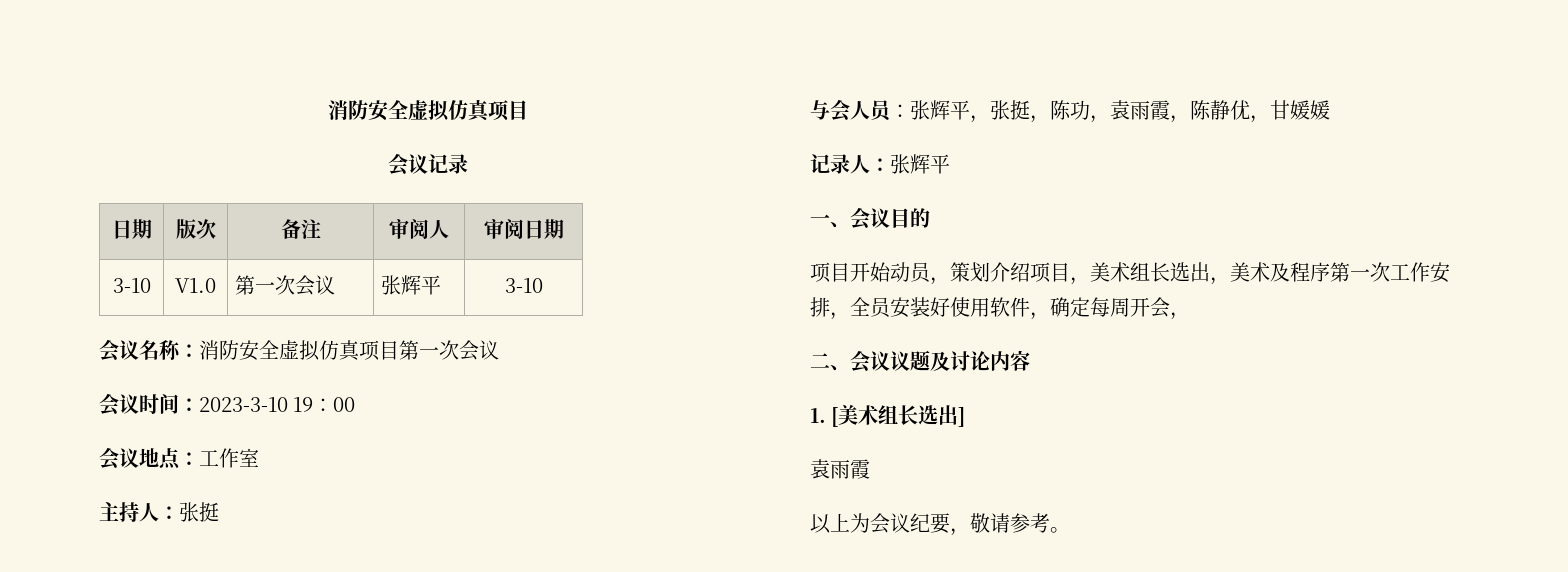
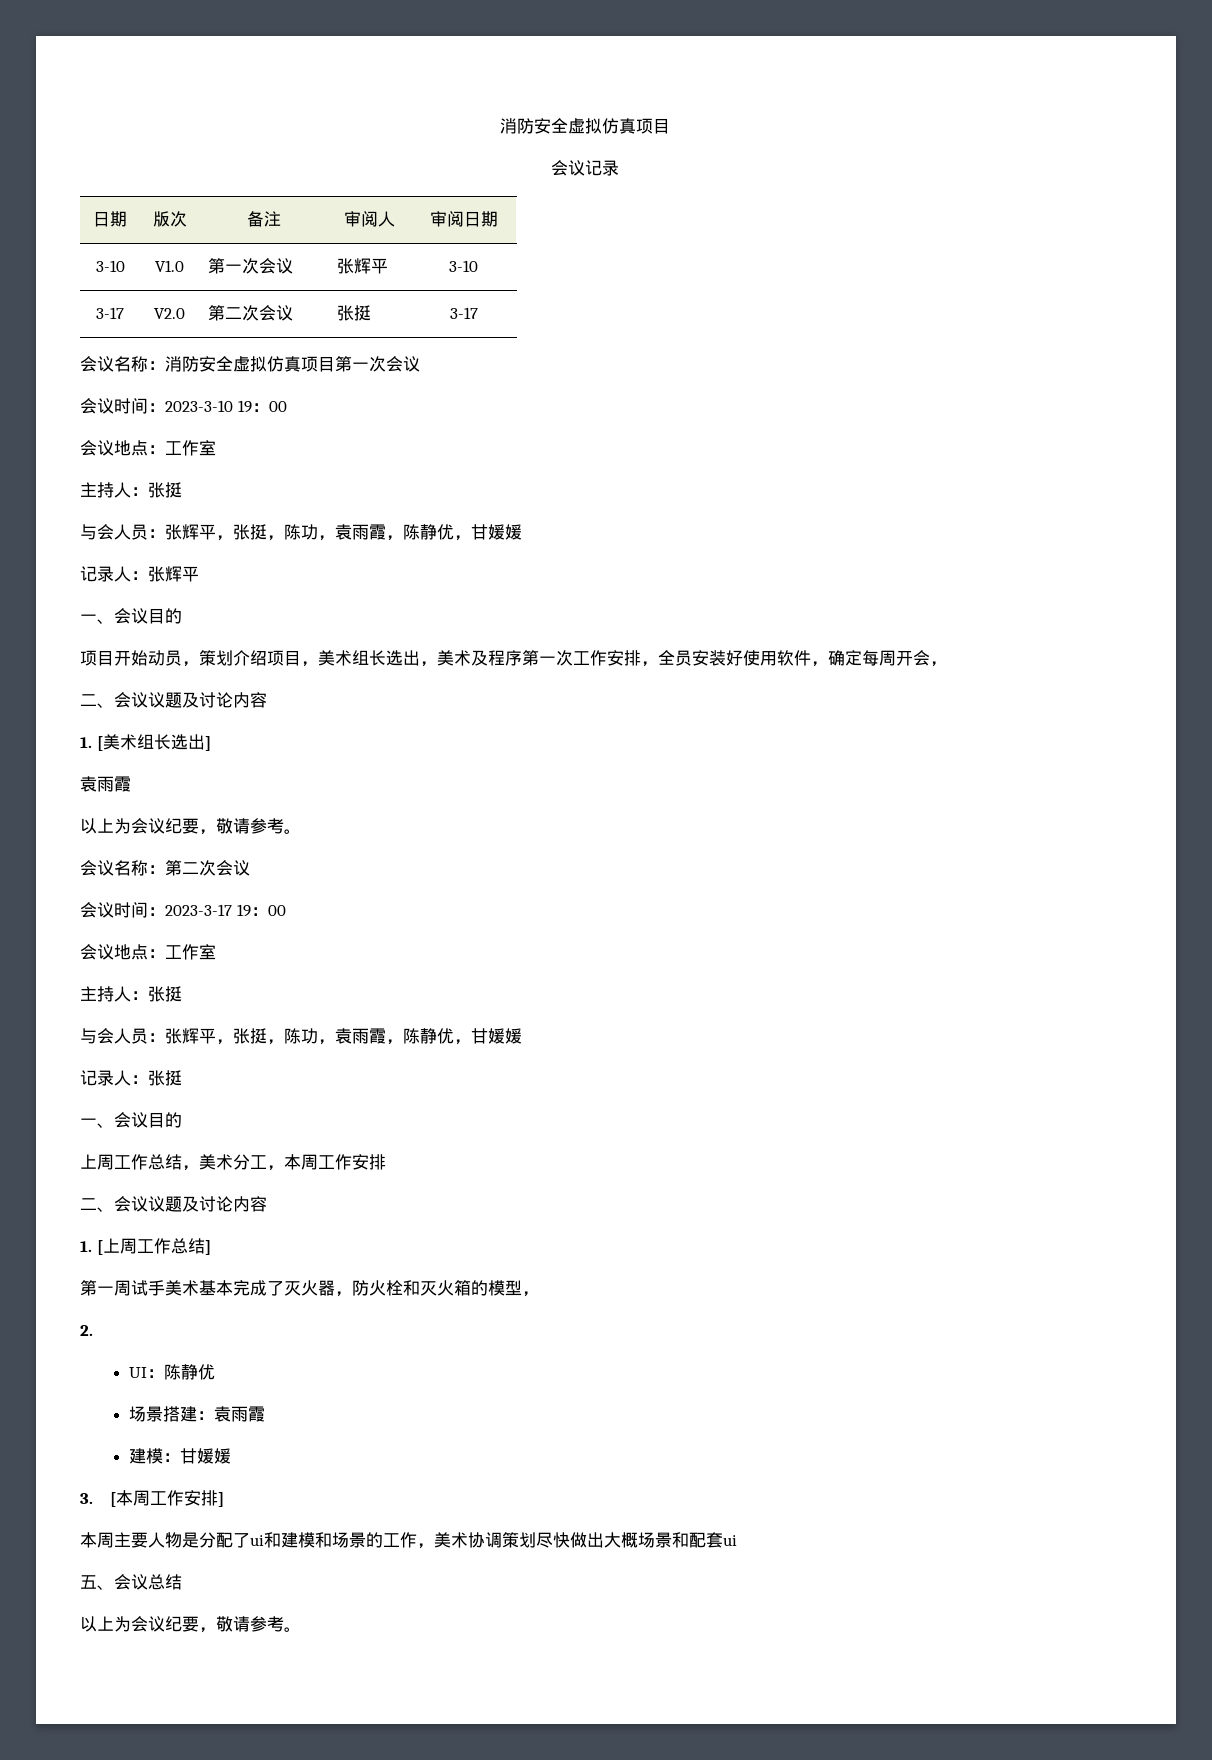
(543, 285) none -> [96,307,124,319] [154,308,185,319] [208,305,294,321] [337,305,372,321] [449,307,478,319] // 3-17 | V2.0 | 第二次会议 | 张挺 | 3-17
(1070, 530) none -> [80,860,250,876] [80,902,286,918] [80,944,216,960] [80,986,182,1002] [80,1028,522,1045] [80,1070,182,1086] [80,1112,182,1128] [80,1154,386,1171] [80,1196,267,1212] [80,1238,211,1255] [80,1280,539,1297] [80,1325,93,1336] [128,1364,215,1380] [128,1406,265,1422] [128,1448,231,1464] [80,1490,225,1507] [80,1532,737,1549] [80,1574,182,1590] [80,1616,301,1633] // 会议名称：第二次会议 // 会议时间：2023-3-17 19：00 // 会议地点：工作室 // 主持人：张挺 // 与会人员：张辉平，张挺，陈功，袁雨霞，陈静优，甘媛媛 // 记录人：张挺 // 一、会议目的 // 上周工作总结，美术分工，本周工作安排 // 二、会议议题及讨论内容 // 1. [上周工作总结] // 第一周试手美术基本完成了灭火器，防火栓和灭火箱的模型， // 2. // UI：陈静优 // 场景搭建：袁雨霞 // 建模：甘媛媛 // 3. [本周工作安排] // 本周主要人物是分配了ui和建模和场景的工作，美术协调策划尽快做出大概场景和配套ui // 五、会议总结 // 以上为会议纪要，敬请参考。

